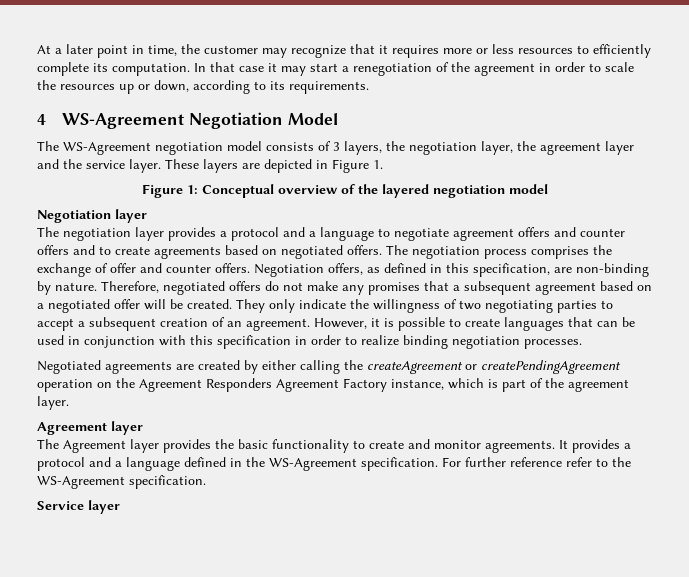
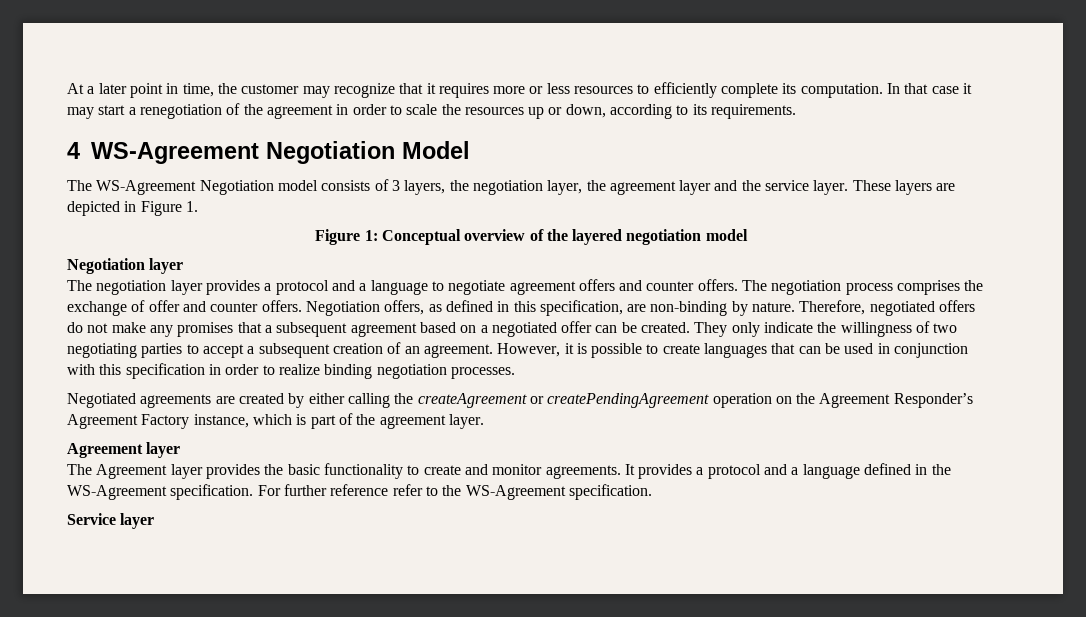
[155,142,223,155] negotiation -> [199,180,274,195] Negotiation
[37,245,343,259] offers and to create agreements based on negotiated -> (695, 286) none
[144,299,166,310] will -> [595,325,618,333] can
[206,378,272,392] Responders -> [893,393,973,408] Responder’s

